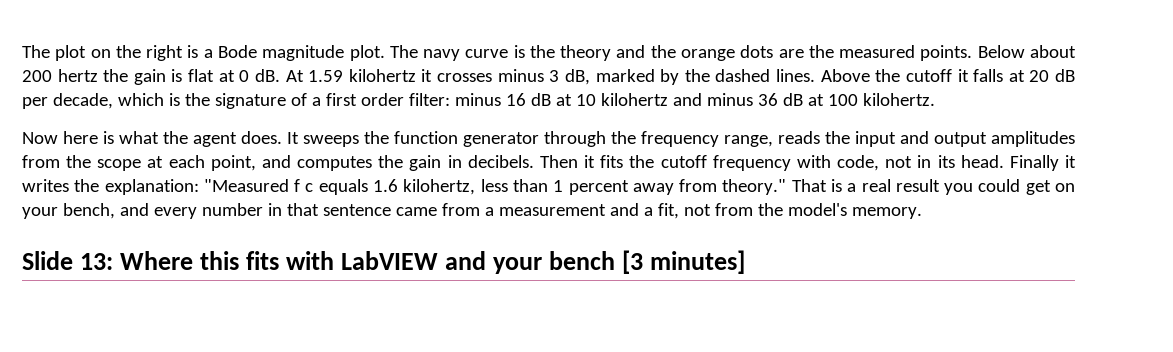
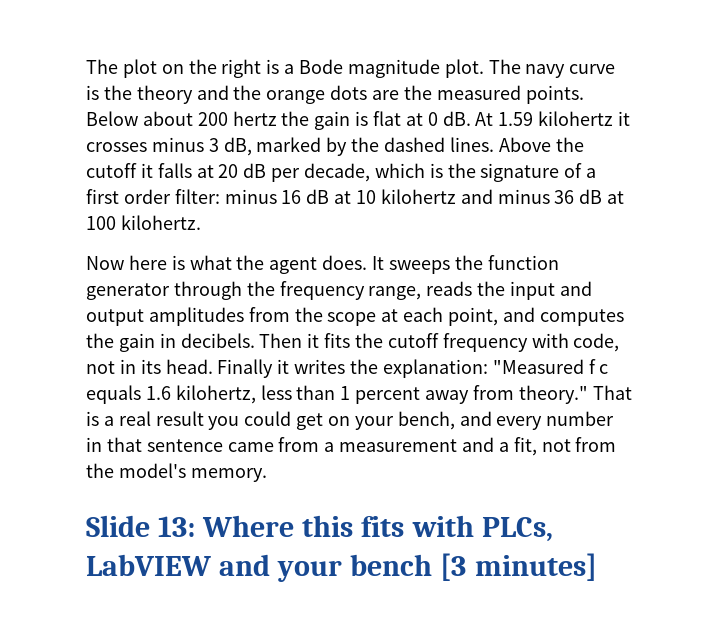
(335, 260) none -> [481,517,553,542] PLCs,

